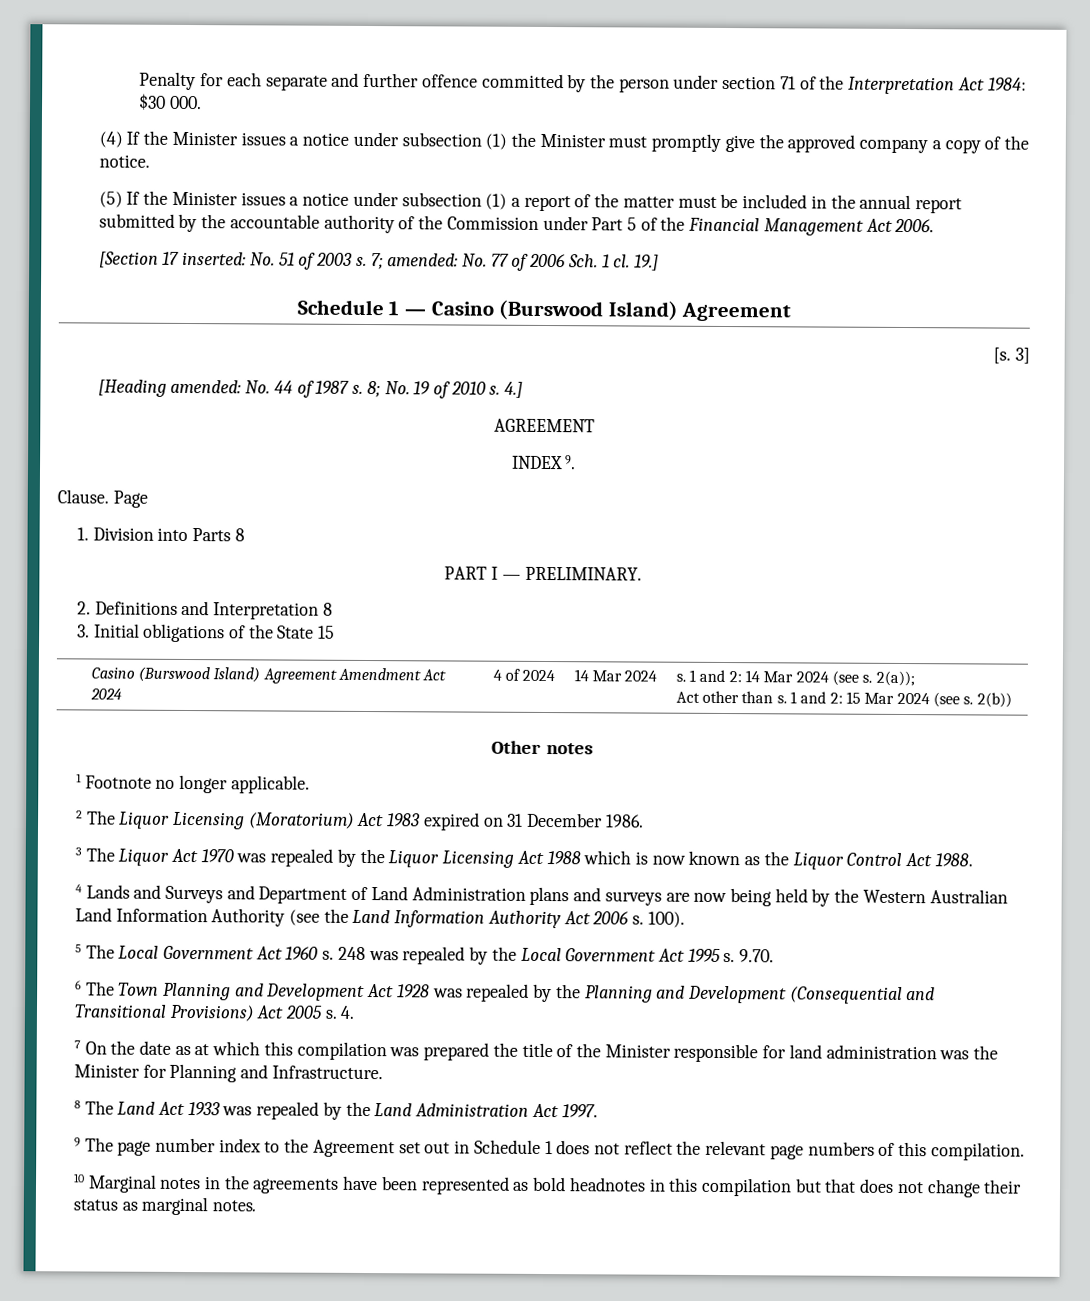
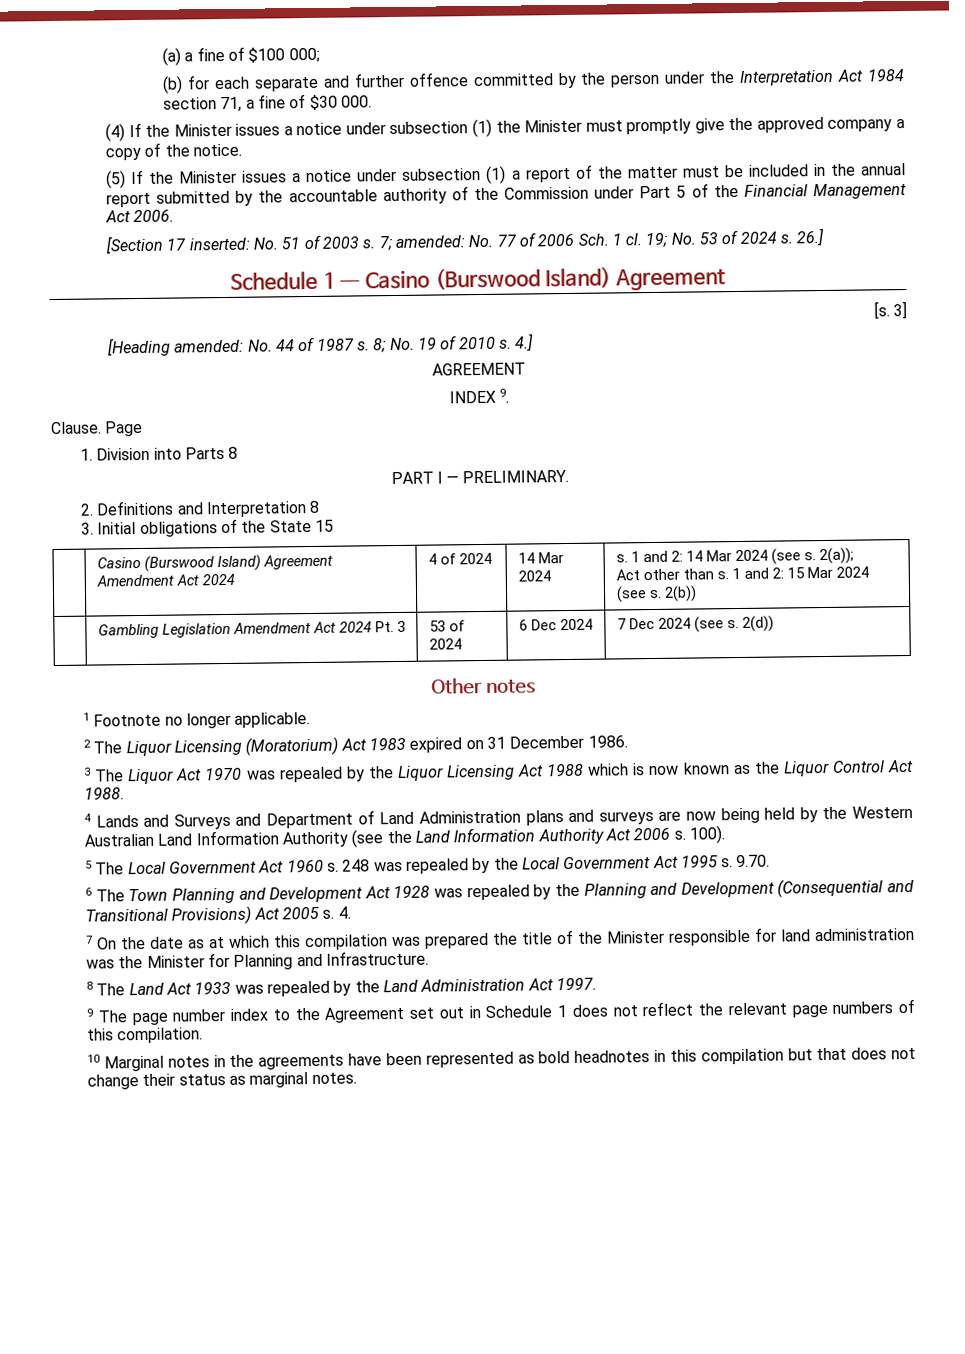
[139,71,197,91] Penalty -> [162,46,320,66] [162,75,184,94] (a) a fine of $100 000; // (b)
[722,75,1027,95] section 71 of the Interpretation Act 1984: -> [709,69,905,86] [163,94,307,113] the Interpretation Act 1984 section 71, a fine of
[634,254,660,271] 19.] -> [645,227,825,248] 19; No. 53 of 2024 s. 26.]
(1012, 700) none -> [97,620,406,639] [428,620,465,632] [428,638,462,650] [518,618,593,631] [616,615,774,633] // | Gambling Legislation Amendment Act 2024 Pt. 3 | 53 of 2024 | 6 Dec 2024 | 7 Dec 2024 (see s. 2(d))

